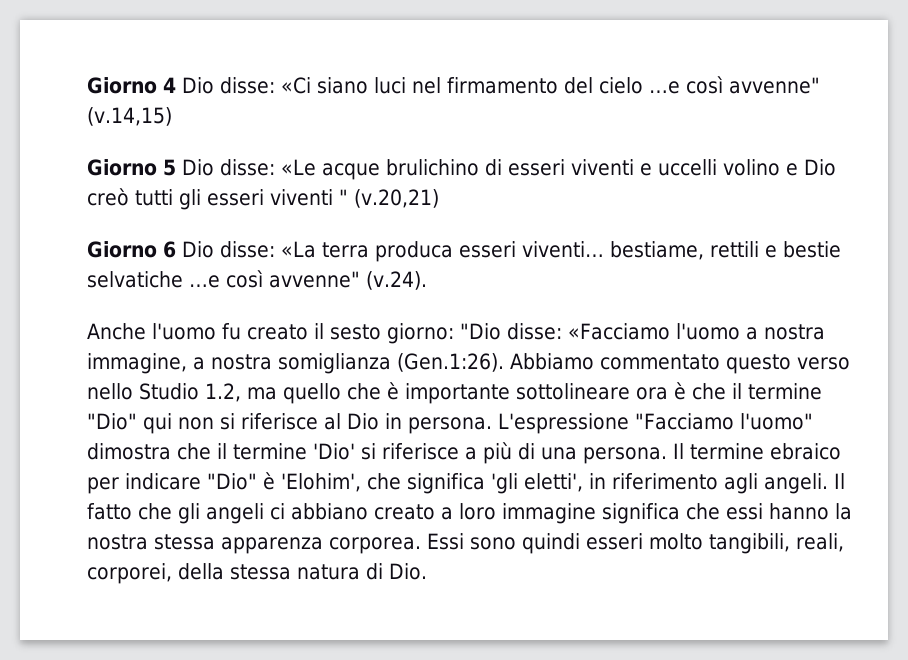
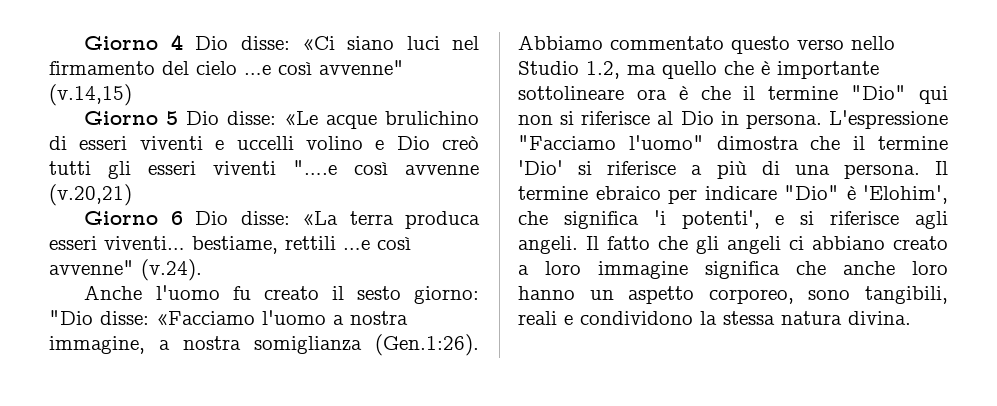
[339,189,348,205] " -> [293,160,479,175] "….e così avvenne
[765,241,841,258] [87,271,183,288] e bestie selvatiche -> (336, 243) none
[491,473,718,494] 'gli eletti', in riferimento -> [653,210,900,229] 'i potenti', e si riferisce
[726,503,852,520] [87,533,844,554] [87,563,427,584] essi hanno la nostra stessa apparenza corporea. Essi sono quindi esseri molto tangibili, reali, corporei, della stessa natura di Dio. -> [843,261,948,275] [518,286,948,304] [518,311,911,325] anche loro hanno un aspetto corporeo, sono tangibili, reali e condividono la stessa natura divina.

